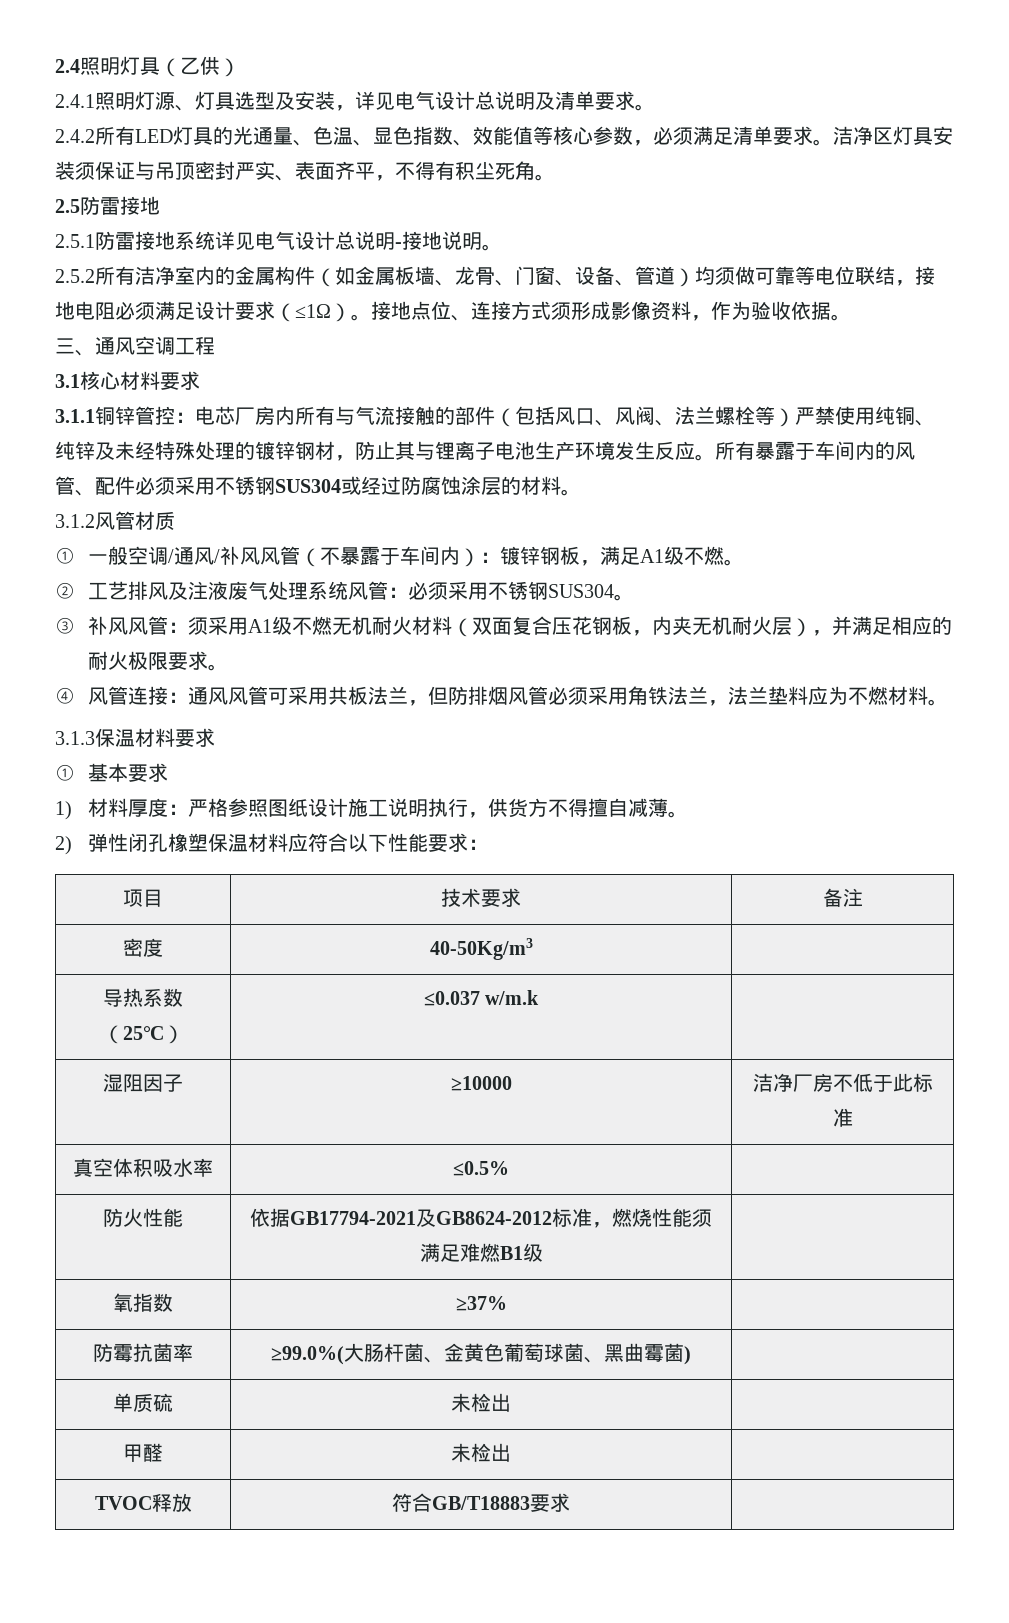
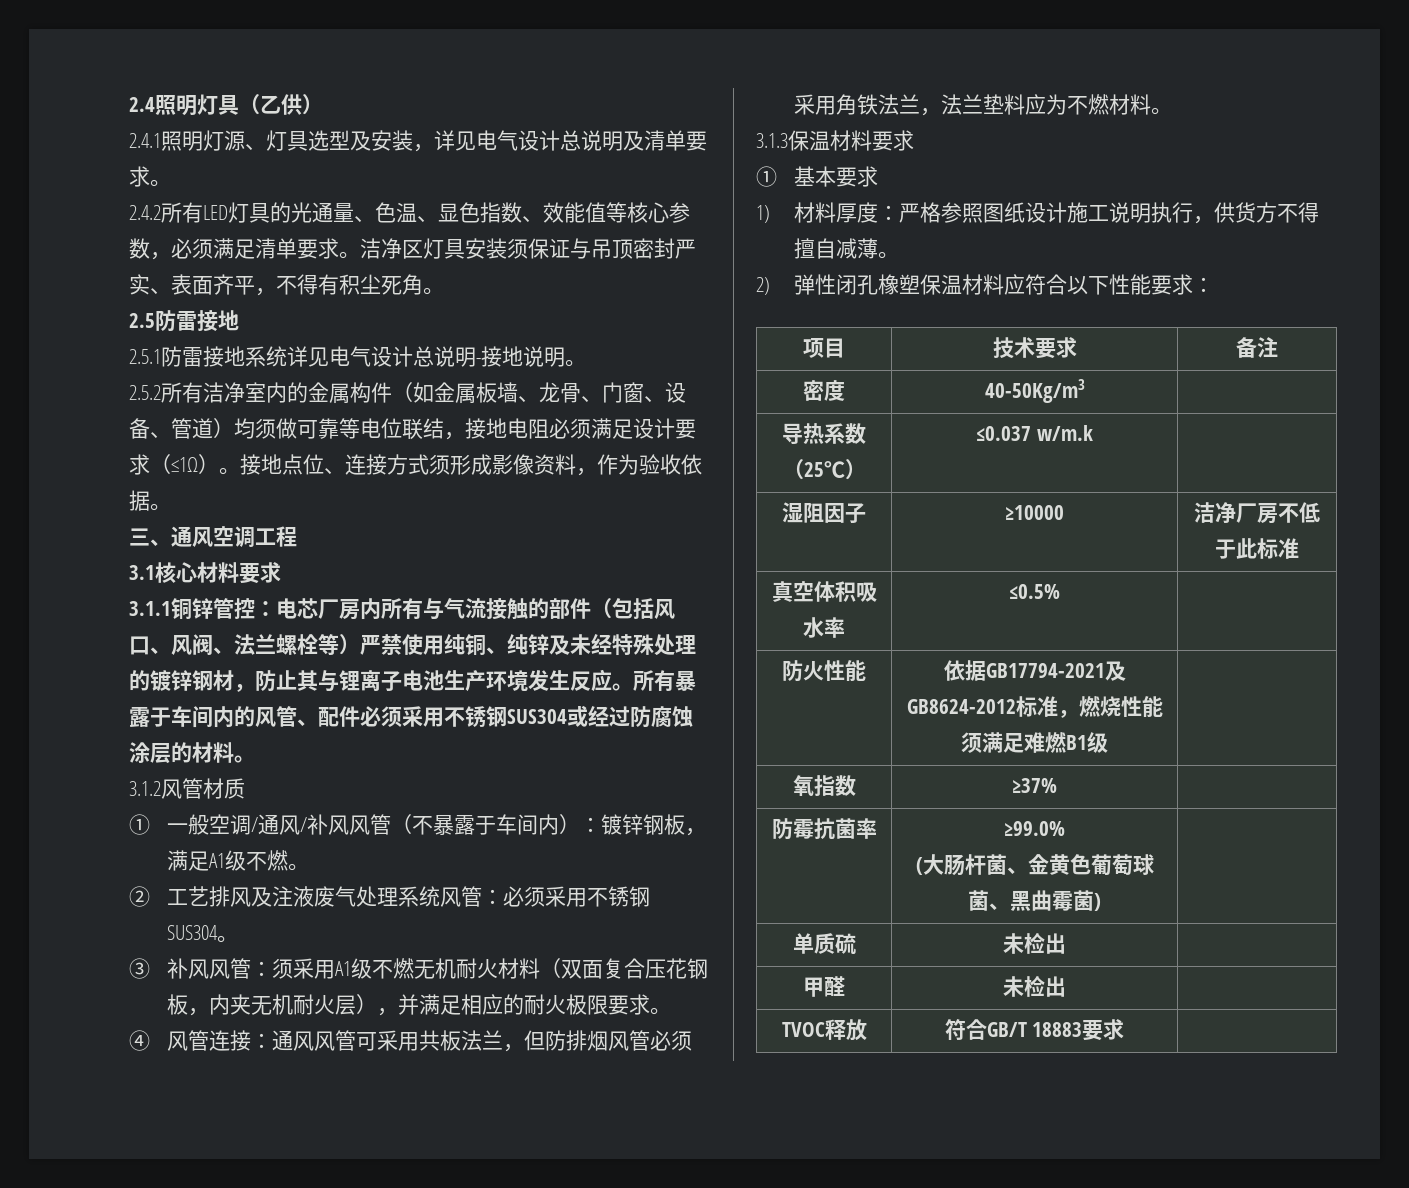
[271,1346,344,1365] ≥99.0%( -> [1004,821,1065,836] [915,857,923,875] ≥99.0% // (
[432,1496,530,1510] GB/T18883 -> [986,1022,1083,1037] GB/T 18883

